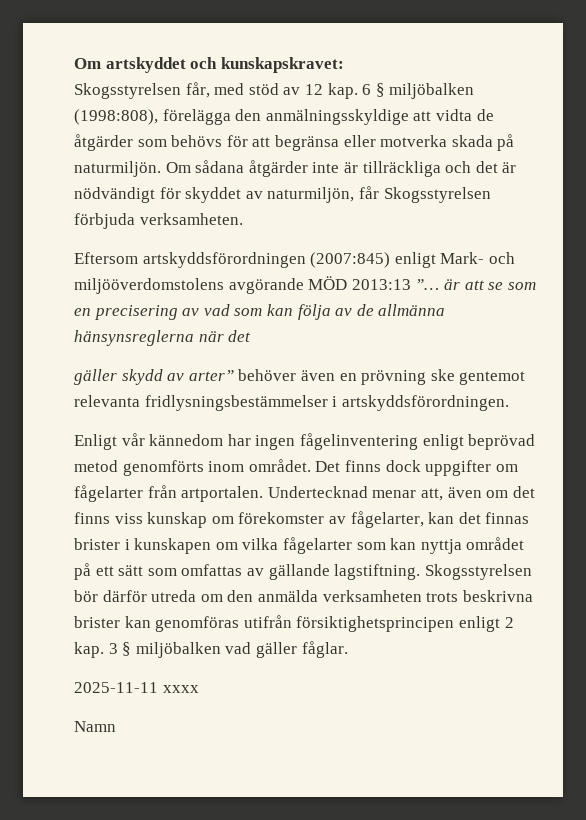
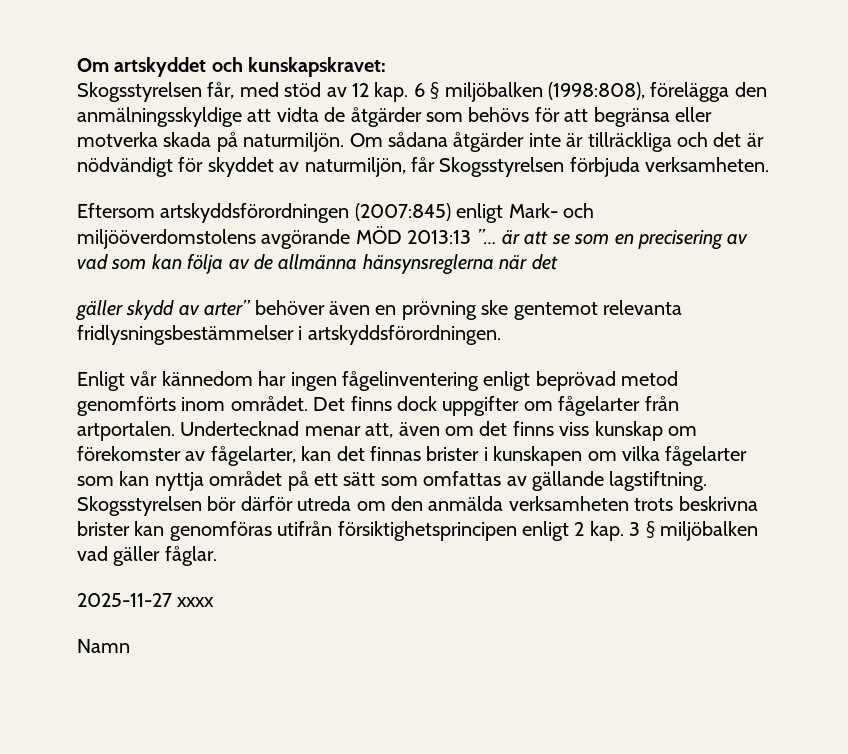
[74,682,158,693] 2025-11-11 -> [77,593,172,607] 2025-11-27

